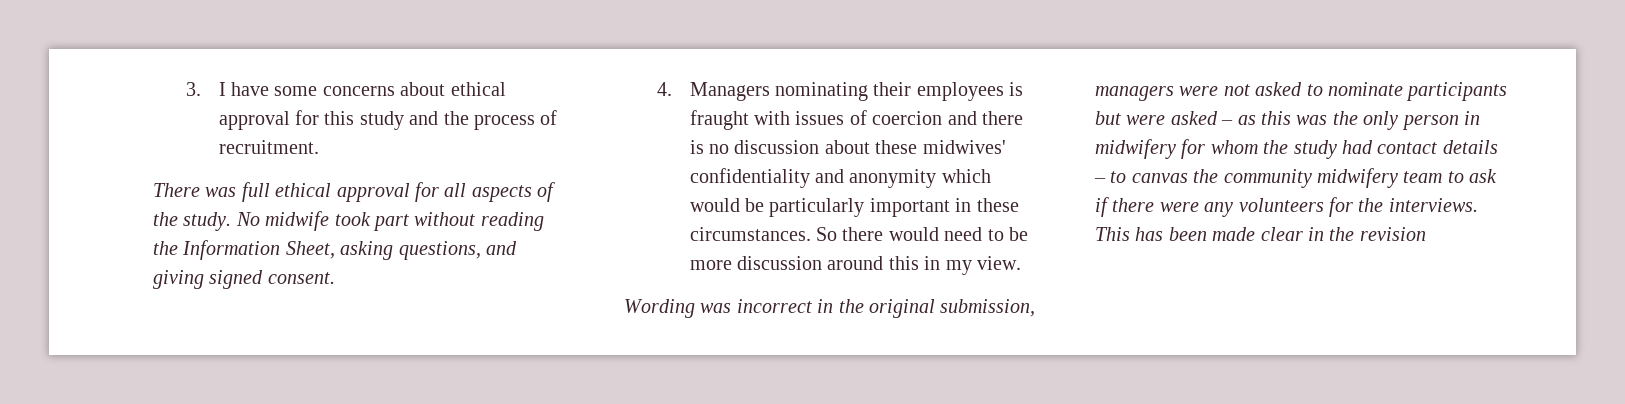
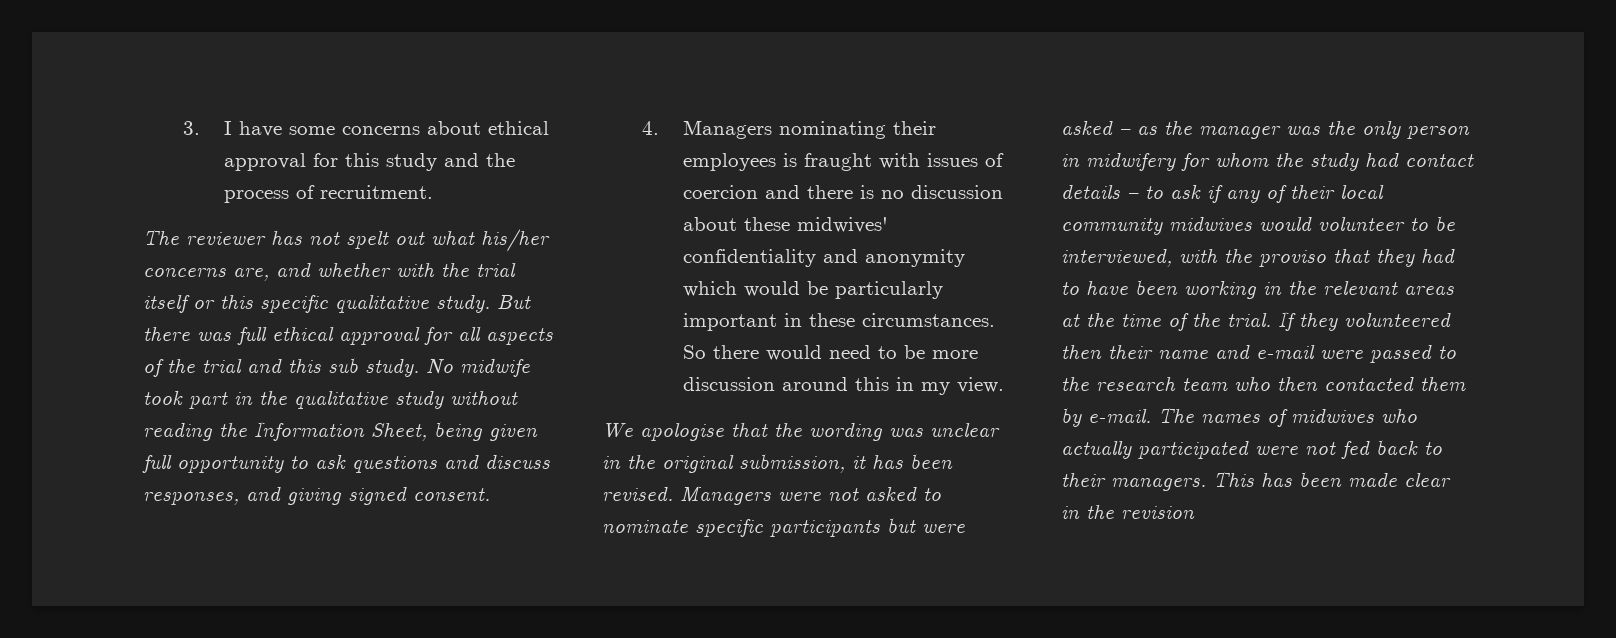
[153,183,200,197] There -> [143,229,550,252] [143,262,516,281] [143,294,531,313] [143,326,190,341] The reviewer has not spelt out what his/her concerns are, and whether with the trial itself or this specific qualitative study. But there
(178, 219) none -> [202,357,358,373] trial and this sub
(409, 222) none -> [234,390,444,409] in the qualitative study
[340,241,481,260] asking questions, -> [434,421,538,441] [142,454,550,473] [143,492,239,505] being given full opportunity to ask questions and discuss responses,
[624,299,1036,318] [1095,86,1174,101] Wording was incorrect in the original submission, managers -> [602,422,1000,441] [602,453,953,473] [602,486,771,505] We apologise that the wording was unclear in the original submission, it has been revised. Managers
(1403, 89) none -> [695,519,763,537] specific
[1261,111,1291,125] this -> [1164,120,1281,139] the manager
[1131,168,1498,188] [1095,197,1478,217] canvas the community midwifery team to ask if there were any volunteers for the interviews. -> [1170,184,1384,203] [1061,215,1455,235] [1061,248,1455,267] [1061,279,1454,299] [1061,311,1451,331] [1061,344,1456,363] [1061,376,1466,391] [1061,407,1417,427] [1061,439,1442,459] [1061,472,1206,491] ask if any of their local community midwives would volunteer to be interviewed, with the proviso that they had to have been working in the relevant areas at the time of the trial. If they volunteered then their name and e-mail were passed to the research team who then contacted them by e-mail. The names of midwives who actually participated were not fed back to their managers.

